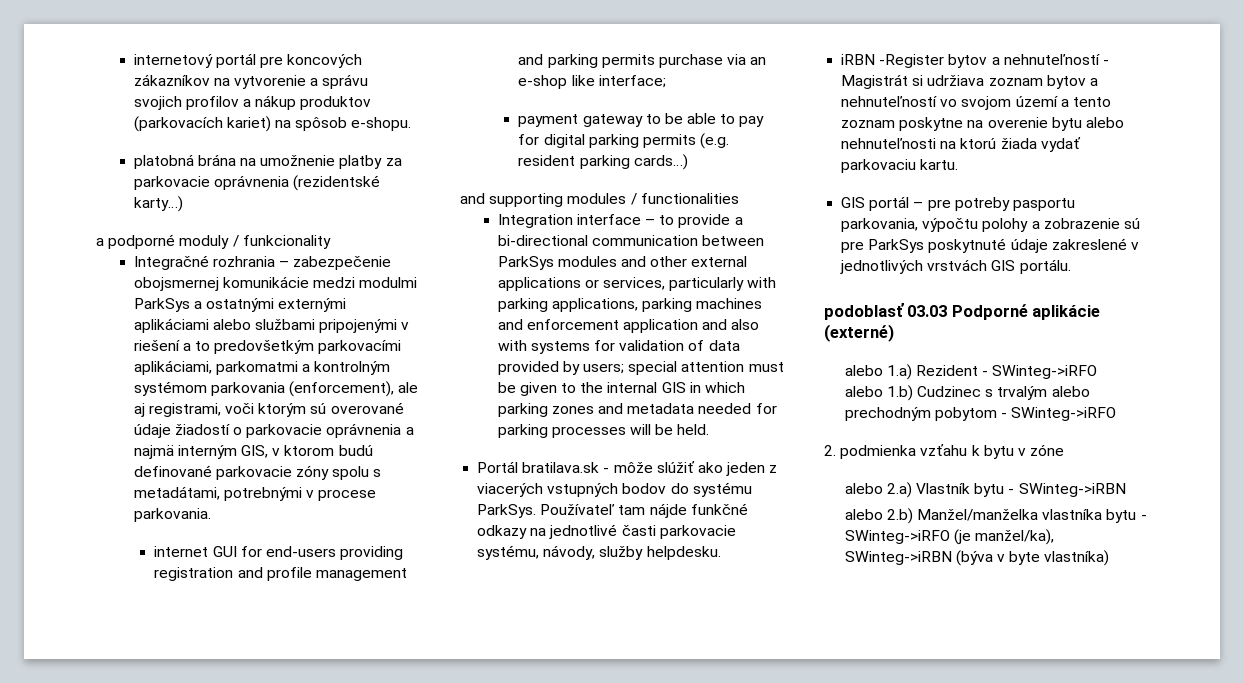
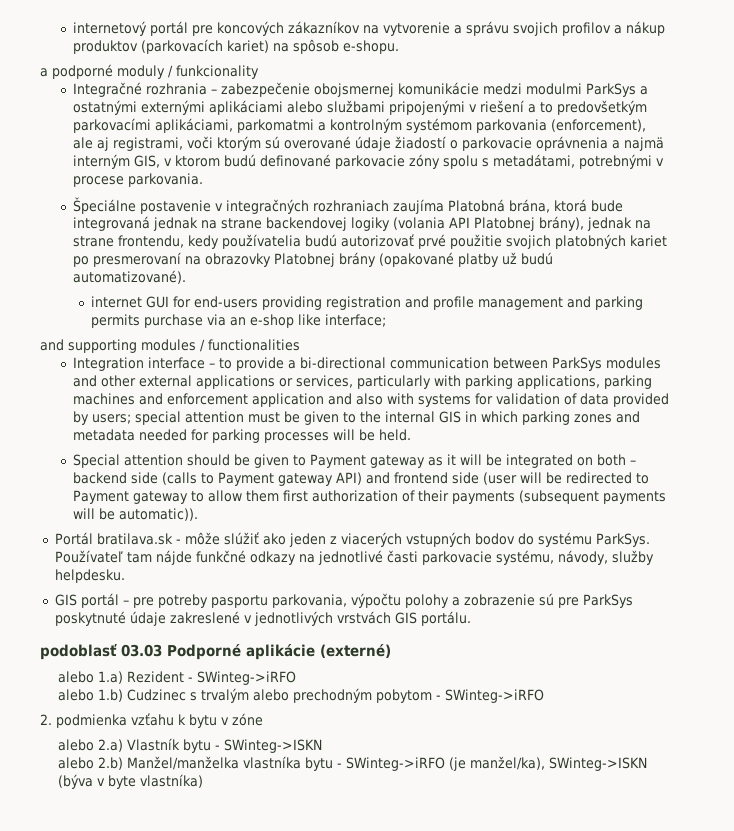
[133,154,402,169] [133,175,381,191] [133,196,183,212] // platobná brána na umožnenie platby za parkovacie oprávnenia (rezidentské karty…) -> (399, 47) none
(211, 515) none -> [72,197,623,214] [72,216,651,231] [72,234,667,249] [72,252,553,267] [72,270,186,284] // Špeciálne postavenie v integračných rozhraniach zaujíma Platobná brána, ktorá bude integrovaná jednak na strane backendovej logiky (volania API Platobnej brány), jednak na strane frontendu, kedy používatelia budú autorizovať prvé použitie svojich platobných kariet po presmerovaní na obrazovky Platobnej brány (opakované platby už budú automatizované).
[518,113,765,127] [518,133,730,149] [518,154,688,170] // payment gateway to be able to pay for digital parking permits (e.g. resident parking cards…) -> (387, 320) none
(710, 429) none -> [72,454,636,468] [72,472,649,486] [72,490,666,504] [72,508,198,521] // Special attention should be given to Payment gateway as it will be integrated on both – backend side (calls to Payment gateway API) and frontend side (user will be redirected to Payment gateway to allow them first authorization of their payments (subsequent payments will be automatic)).
[841,54,1109,68] [841,74,1098,89] [841,96,1111,110] [841,117,1124,131] [841,137,1081,152] [841,159,959,173] // iRBN -Register bytov a nehnuteľností - Magistrát si udržiava zoznam bytov a nehnuteľností vo svojom území a tento zoznam poskytne na overenie bytu alebo nehnuteľnosti na ktorú žiada vydať parkovaciu kartu. -> (125, 576) none
[1018,483,1126,497] SWinteg->iRBN -> [224,739,323,753] SWinteg->ISKN
[844,551,952,565] SWinteg->iRBN -> [549,757,648,771] SWinteg->ISKN

